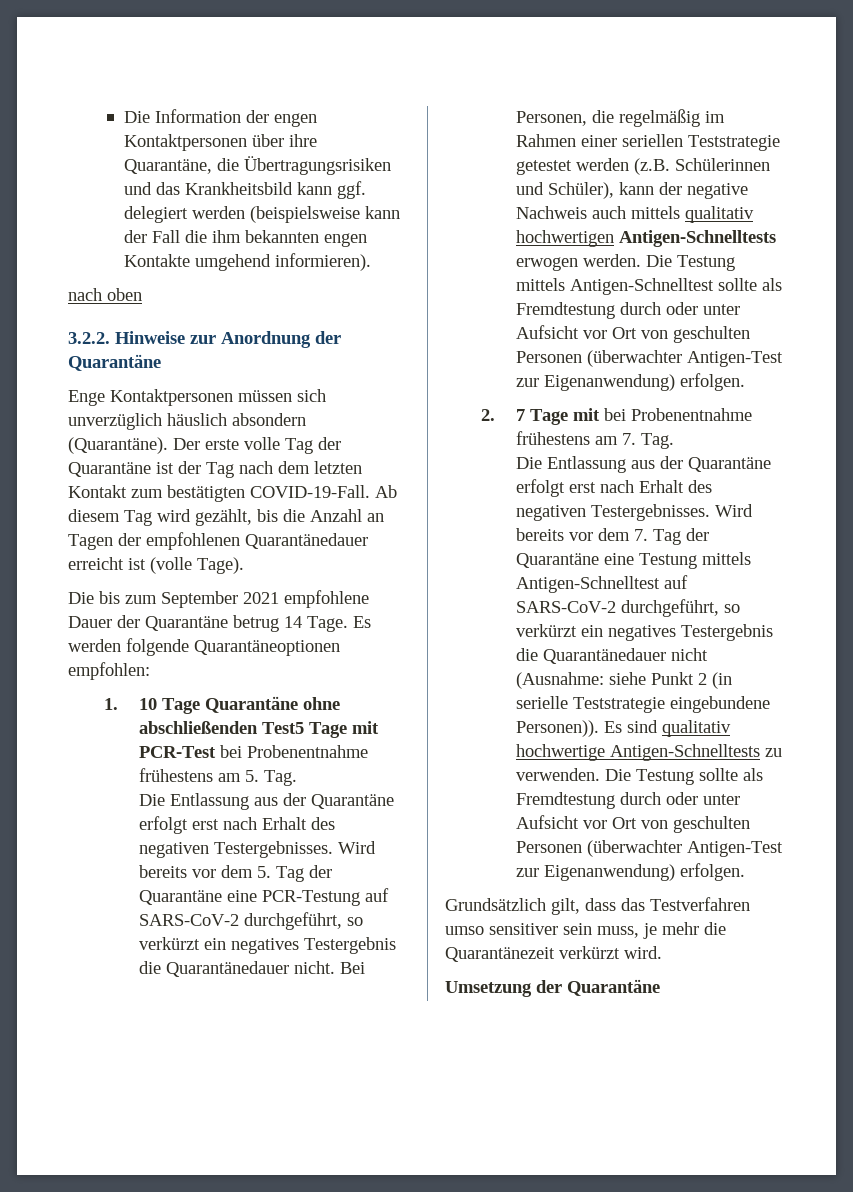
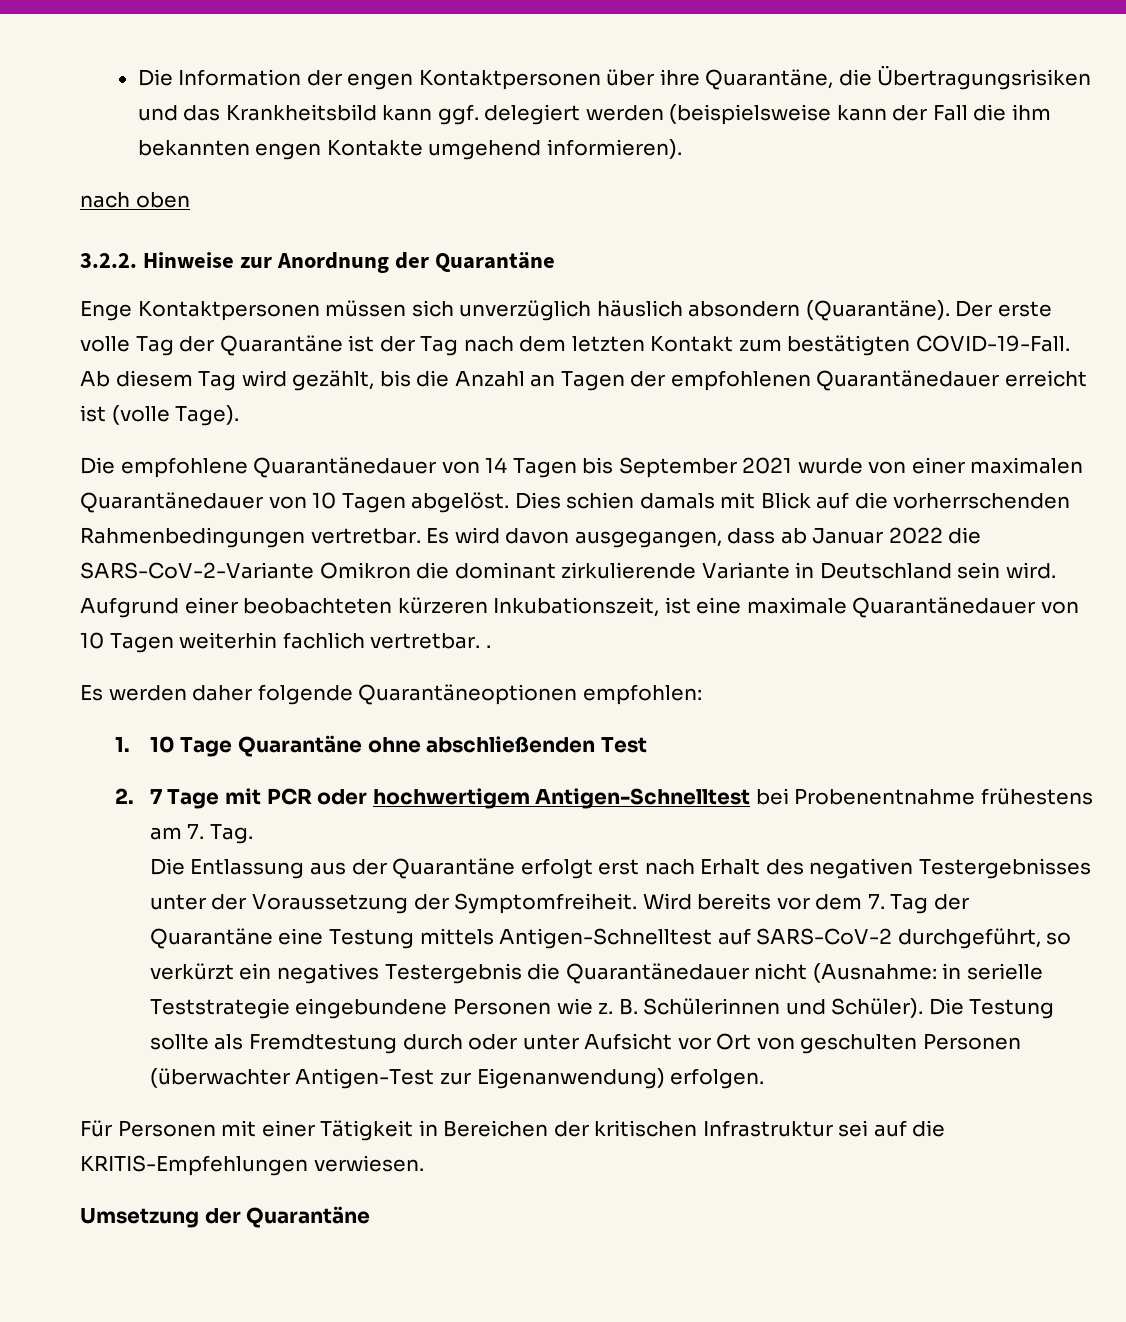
[99,590,369,608] [68,615,348,632] bis zum September 2021 empfohlene Dauer der Quarantäne betrug 14 Tage. -> [120,457,1084,478] [80,492,1071,513] [80,527,982,548] [80,562,1056,579] [80,597,1079,618] [80,632,491,653] empfohlene Quarantänedauer von 14 Tagen bis September 2021 wurde von einer maximalen Quarantänedauer von 10 Tagen abgelöst. Dies schien damals mit Blick auf die vorherrschenden Rahmenbedingungen vertretbar. Es wird davon ausgegangen, dass ab Januar 2022 die SARS-CoV-2-Variante Omikron die dominant zirkulierende Variante in Deutschland sein wird. Aufgrund einer beobachteten kürzeren Inkubationszeit, ist eine maximale Quarantänedauer von 10 Tagen weiterhin fachlich vertretbar. . //
(121, 645) none -> [192,685,253,701] daher
[262,721,380,738] [139,745,369,758] [139,768,298,786] [139,793,395,810] [139,816,336,834] [139,841,377,858] [139,865,333,882] [139,888,390,906] [139,912,364,930] [139,937,397,954] [139,961,366,977] [516,109,726,127] [516,134,781,151] [516,158,771,175] [516,182,749,199] [516,206,755,223] [516,230,777,247] [516,254,736,271] [516,278,783,295] [516,302,741,319] [516,325,751,343] [516,350,784,367] [516,373,746,391] Test5 Tage mit PCR-Test bei Probenentnahme frühestens am 5. Tag. // Die Entlassung aus der Quarantäne erfolgt erst nach Erhalt des negativen Testergebnisses. Wird bereits vor dem 5. Tag der Quarantäne eine PCR-Testung auf SARS-CoV-2 durchgeführt, so verkürzt ein negatives Testergebnis die Quarantänedauer nicht. Bei Personen, die regelmäßig im Rahmen einer seriellen Teststrategie getestet werden (z.B. Schülerinnen und Schüler), kann der negative Nachweis auch mittels qualitativ hochwertigen Antigen-Schnelltests erwogen werden. Die Testung mittels Antigen-Schnelltest sollte als Fremdtestung durch oder unter Aufsicht vor Ort von geschulten Personen (überwachter Antigen-Test zur Eigenanwendung) erfolgen. -> [600,737,647,753] Test
(601, 414) none -> [266,788,751,809] PCR oder hochwertigem Antigen-Schnelltest
[591,504,711,521] Testergebnisses. -> [918,858,1091,879] [149,893,638,914] Testergebnisses unter der Voraussetzung der Symptomfreiheit.
[609,672,733,689] [516,696,771,713] [516,720,732,737] [516,744,783,761] [516,768,601,781] siehe Punkt 2 (in serielle Teststrategie eingebundene Personen)). Es sind qualitativ hochwertige Antigen-Schnelltests zu verwenden. -> [942,963,1043,980] [149,998,924,1019] in serielle Teststrategie eingebundene Personen wie z. B. Schülerinnen und Schüler).
[445,897,750,915] [445,922,726,939] [445,946,662,962] Grundsätzlich gilt, dass das Testverfahren umso sensitiver sein muss, je mehr die Quarantänezeit verkürzt wird. -> [80,1120,946,1141] [80,1155,424,1176] Für Personen mit einer Tätigkeit in Bereichen der kritischen Infrastruktur sei auf die KRITIS-Empfehlungen verwiesen.

